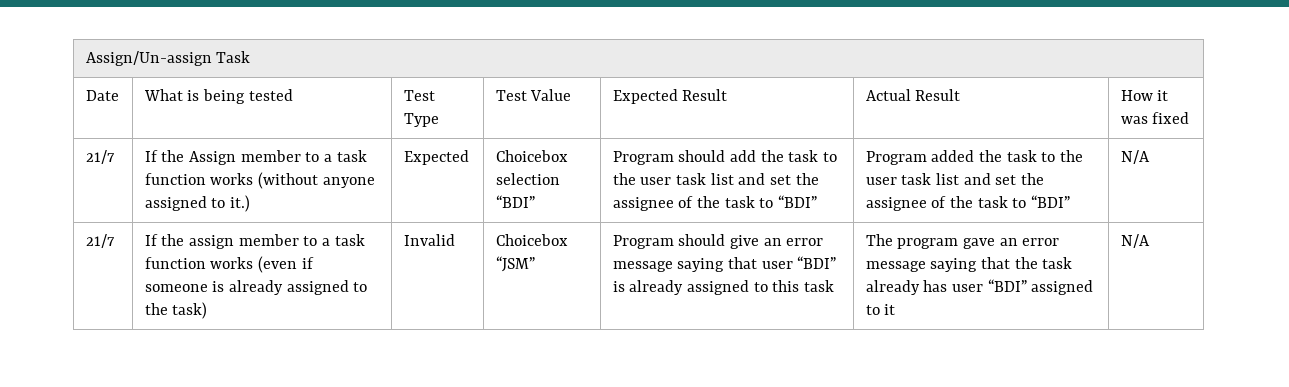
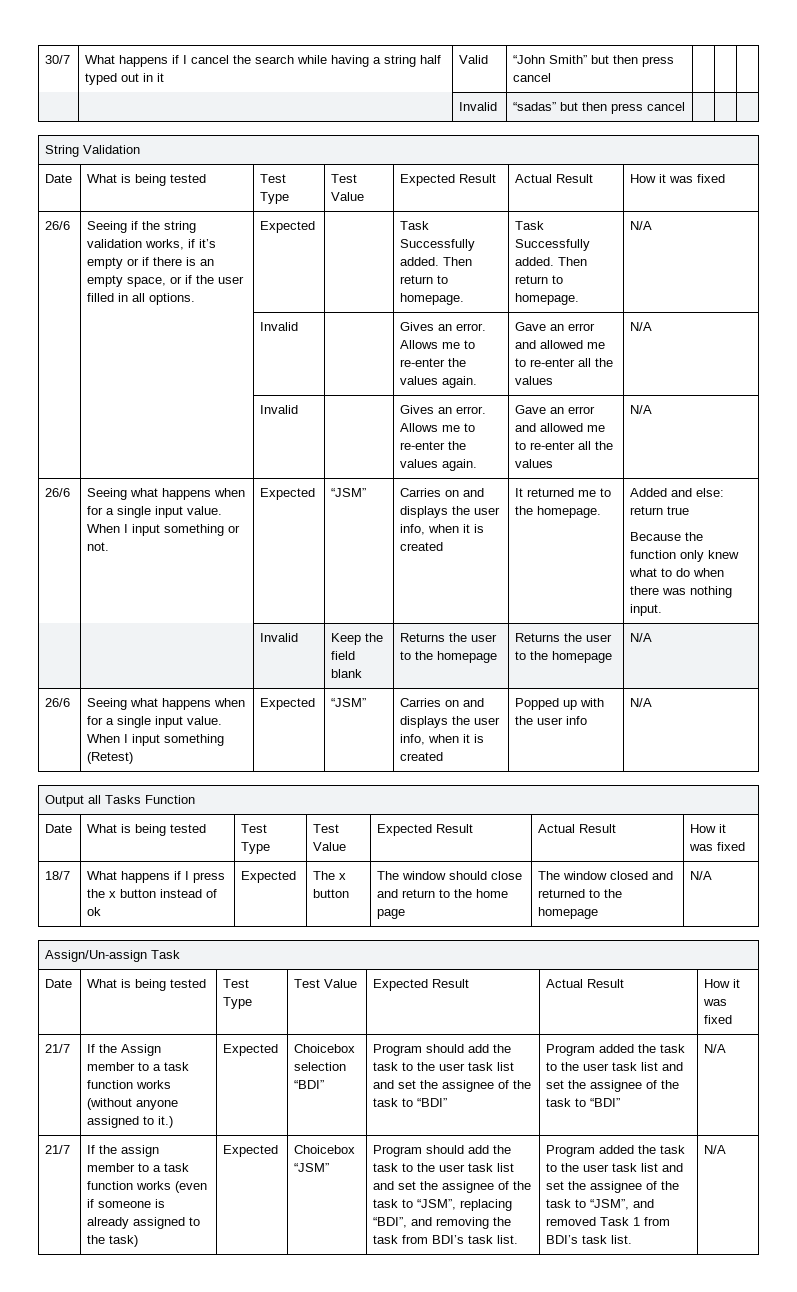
(85, 58) none -> [45,55,71,64] [85,55,442,67] [85,73,165,85] [459,55,489,64] [513,55,675,67] [513,73,552,82] [459,102,498,111] [513,102,686,114] [45,145,141,157] [45,174,73,183] [87,174,207,186] [260,174,287,183] [260,192,290,204] [331,174,358,183] [331,192,365,201] [400,174,497,186] [515,174,594,183] [630,174,726,183] [45,221,71,230] [87,221,197,233] [87,239,217,250] [87,257,215,269] [87,275,245,287] [87,293,196,305] [260,221,316,233] [400,221,430,230] [400,239,476,251] [400,257,473,266] [400,275,449,284] [400,293,465,305] [515,221,545,230] [515,239,591,251] [515,257,588,266] [515,275,564,284] [515,293,580,305] [630,221,653,230] [260,322,299,331] [400,322,487,331] [400,340,476,349] [400,358,467,367] [400,376,478,388] [515,322,596,331] [515,340,606,349] [515,358,614,367] [515,376,554,385] [630,322,653,331] [260,405,299,414] [400,405,487,414] [400,423,476,432] [400,441,467,450] [400,459,478,471] [515,405,596,414] [515,423,606,432] [515,441,614,450] [515,459,554,468] [630,405,653,414] [45,488,71,497] [87,488,246,500] [87,506,223,518] [87,524,241,536] [87,542,110,551] [260,488,316,500] [331,488,367,497] [400,488,485,497] [400,506,501,518] [400,524,485,535] [400,542,444,551] [515,488,612,497] [515,506,602,518] [630,488,725,497] [630,506,690,515] [630,532,704,541] [630,550,740,562] [629,568,725,577] [630,586,733,598] [630,604,663,616] [260,633,299,642] [331,633,384,645] [331,651,356,660] [331,669,363,678] [400,633,498,642] [400,651,498,663] [515,633,613,642] [515,651,613,663] [630,633,653,642] [45,698,71,707] [87,698,246,710] [87,716,223,728] [87,734,225,746] [87,752,134,764] [260,698,316,710] [331,698,367,707] [400,698,485,707] [400,716,501,728] [400,734,485,745] [400,752,444,761] [515,698,605,710] [515,716,588,725] [630,698,653,707] [45,795,196,807] [45,824,73,833] [87,824,207,836] [241,824,268,833] [241,842,271,854] [313,824,340,833] [313,842,347,851] [377,824,474,836] [538,824,617,833] [690,824,727,833] [689,842,746,851] [45,871,71,880] [87,871,226,883] [87,889,218,898] [87,907,102,916] [241,871,297,883] [313,871,347,880] [313,889,350,898] [377,871,523,880] [377,889,509,898] [377,909,406,919] [538,871,674,880] [538,889,623,898] [538,907,599,919] [690,871,713,880] 30/7 | What happens if I cancel the search while having a string half typed out in it | Valid | “John Smith” but then press cancel | | | // | | Invalid | “sadas” but then press cancel | | | // String Validation // Date | What is being tested | Test Type | Test Value | Expected Result | Actual Result | How it was fixed // 26/6 | Seeing if the string validation works, if it’s empty or if there is an empty space, or if the user filled in all options. | Expected | | Task Successfully added. Then return to homepage. | Task Successfully added. Then return to homepage. | N/A // | | Invalid | | Gives an error. Allows me to re-enter the values again. | Gave an error and allowed me to re-enter all the values | N/A // | | Invalid | | Gives an error. Allows me to re-enter the values again. | Gave an error and allowed me to re-enter all the values | N/A // 26/6 | Seeing what happens when for a single input value. When I input something or not. | Expected | “JSM” | Carries on and displays the user info, when it is created | It returned me to the homepage. | Added and else: return true // Because the function only knew what to do when there was nothing input. // | | Invalid | Keep the field blank | Returns the user to the homepage | Returns the user to the homepage | N/A // 26/6 | Seeing what happens when for a single input value. When I input something (Retest) | Expected | “JSM” | Carries on and displays the user info, when it is created | Popped up with the user info | N/A // Output all Tasks Function // Date | What is being tested | Test Type | Test Value | Expected Result | Actual Result | How it was fixed // 18/7 | What happens if I press the x button instead of ok | Expected | The x button | The window should close and return to the home page | The window closed and returned to the homepage | N/A //
[403,234,455,246] Invalid -> [223,1145,279,1157] Expected
[730,235,824,249] [612,256,837,272] [612,280,835,295] [865,234,1060,249] [865,257,1073,272] [865,279,1094,295] [865,304,896,315] give an error message saying that user “BDI” is already assigned to this task | The program gave an error message saying that the task already has user “BDI” assigned to it -> [468,1145,512,1154] [373,1163,515,1172] [373,1181,532,1193] [373,1199,513,1211] [373,1217,512,1229] [373,1235,519,1244] [546,1145,686,1157] [546,1163,684,1172] [546,1181,680,1193] [546,1199,655,1210] [546,1217,671,1226] [546,1235,633,1244] add the task to the user task list and set the assignee of the task to “JSM”, replacing “BDI”, and removing the task from BDI’s task list. | Program added the task to the user task list and set the assignee of the task to “JSM”, and removed Task 1 from BDI’s task list.

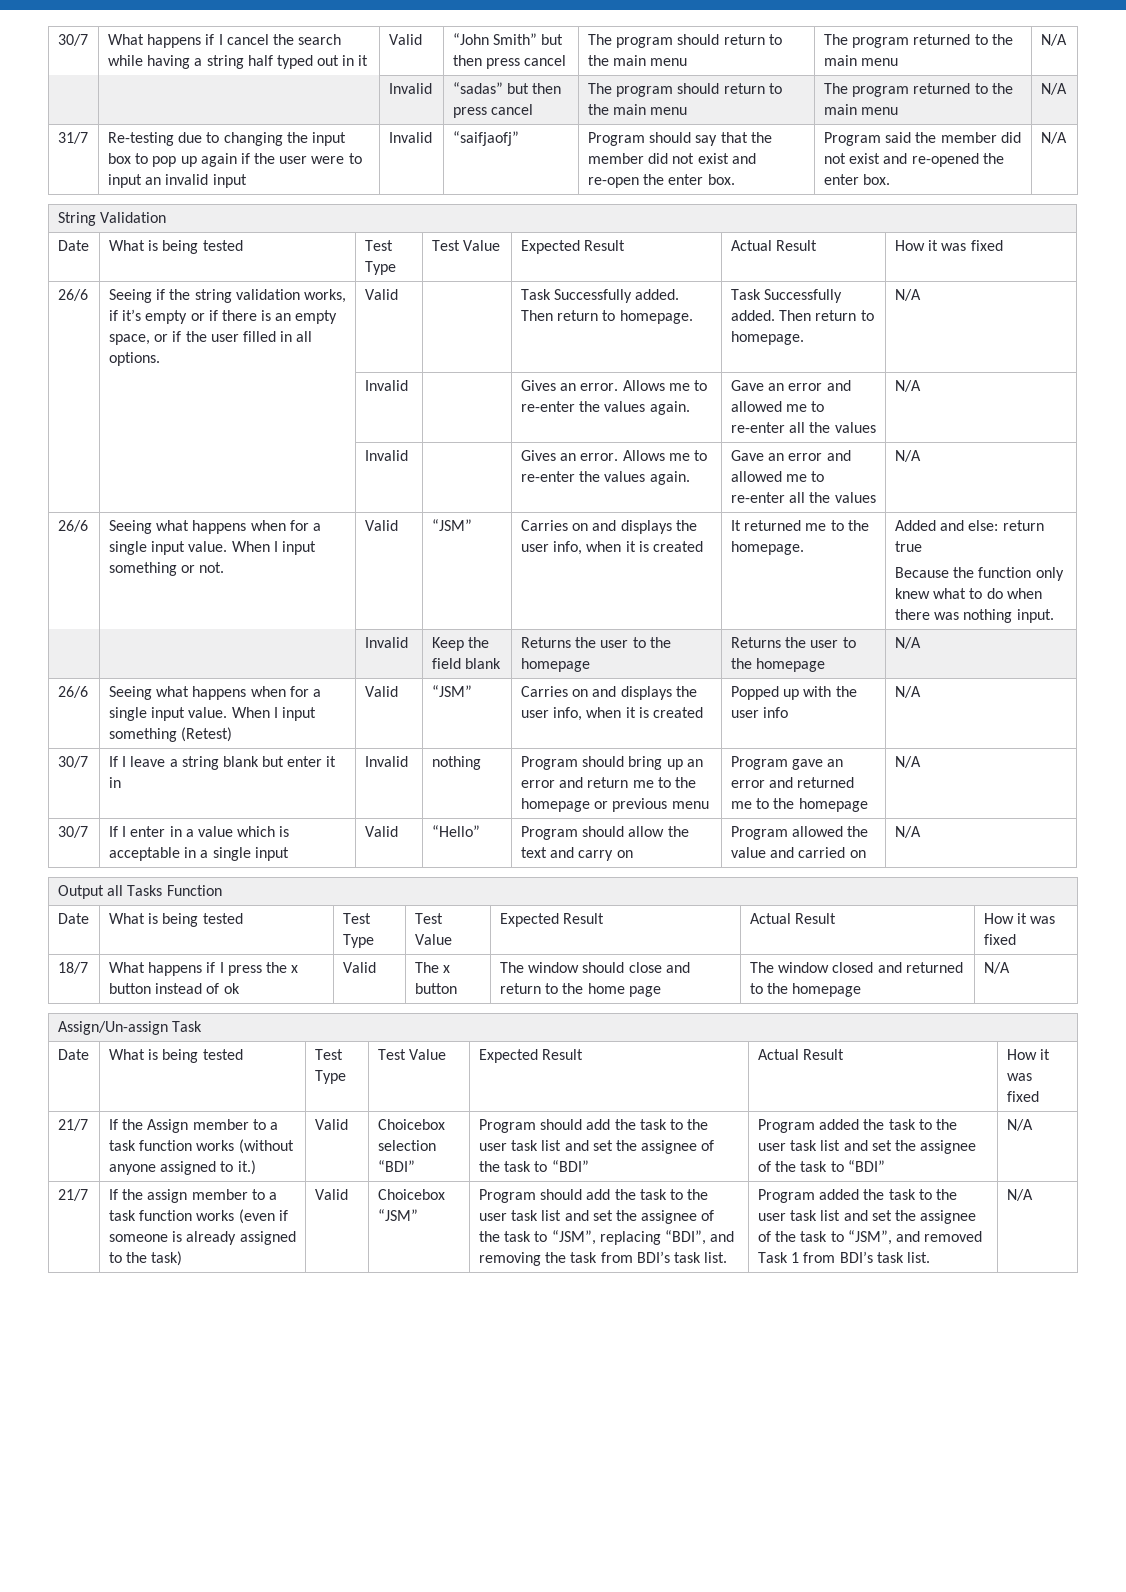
(552, 77) | | -> [587,34,782,48] [587,55,688,66] [823,34,1013,48] [823,55,899,66] [1040,34,1067,46] The program should return to the main menu | The program returned to the main menu | N/A
(686, 106) | | -> [587,83,782,97] [587,104,688,115] [823,83,1013,97] [823,104,899,115] [1040,83,1067,95] [57,132,88,144] [107,132,346,146] [107,153,362,167] [107,174,247,188] [388,132,432,143] [452,131,519,146] [587,132,772,146] [587,153,756,164] [587,174,735,188] [823,132,1021,146] [823,153,1004,167] [823,174,891,185] [1040,132,1067,144] The program should return to the main menu | The program returned to the main menu | N/A // 31/7 | Re-testing due to changing the input box to pop up again if the user were to input an invalid input | Invalid | “saifjaofj” | Program should say that the member did not exist and re-open the enter box. | Program said the member did not exist and re-opened the enter box. | N/A
[260,221,316,233] Expected -> [364,289,398,300] Valid
[260,488,316,500] Expected -> [364,520,398,531] Valid
[260,698,316,710] Expected -> [364,686,398,697] Valid
(653, 702) none -> [57,756,88,768] [108,756,337,770] [108,777,121,788] [364,756,408,767] [431,756,481,770] [520,756,703,770] [520,777,696,788] [520,798,709,812] [730,756,844,770] [730,777,855,788] [730,798,868,812] [894,756,921,768] [57,826,88,838] [108,826,290,837] [108,847,289,861] [364,826,398,837] [431,825,480,837] [520,826,689,840] [520,847,633,861] [730,826,869,840] [730,847,866,858] [894,826,921,838] // 30/7 | If I leave a string blank but enter it in | Invalid | nothing | Program should bring up an error and return me to the homepage or previous menu | Program gave an error and returned me to the homepage | N/A // 30/7 | If I enter in a value which is acceptable in a single input | Valid | “Hello” | Program should allow the text and carry on | Program allowed the value and carried on | N/A
[241,871,297,883] Expected -> [342,962,376,973] Valid
[223,1044,279,1056] Expected -> [314,1119,348,1130] Valid
[223,1145,279,1157] Expected -> [314,1189,348,1200] Valid

